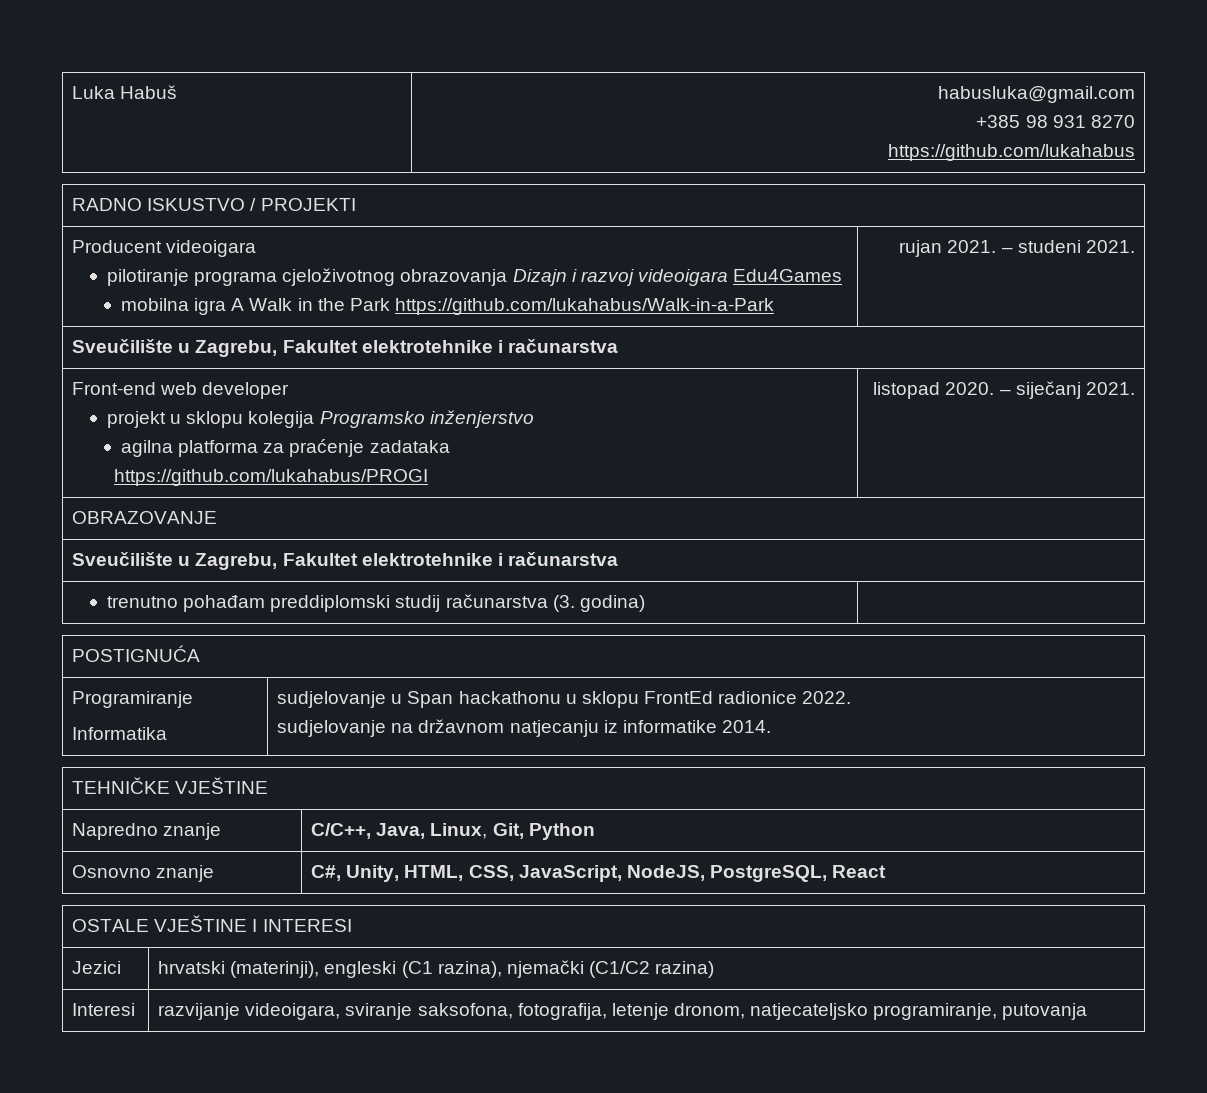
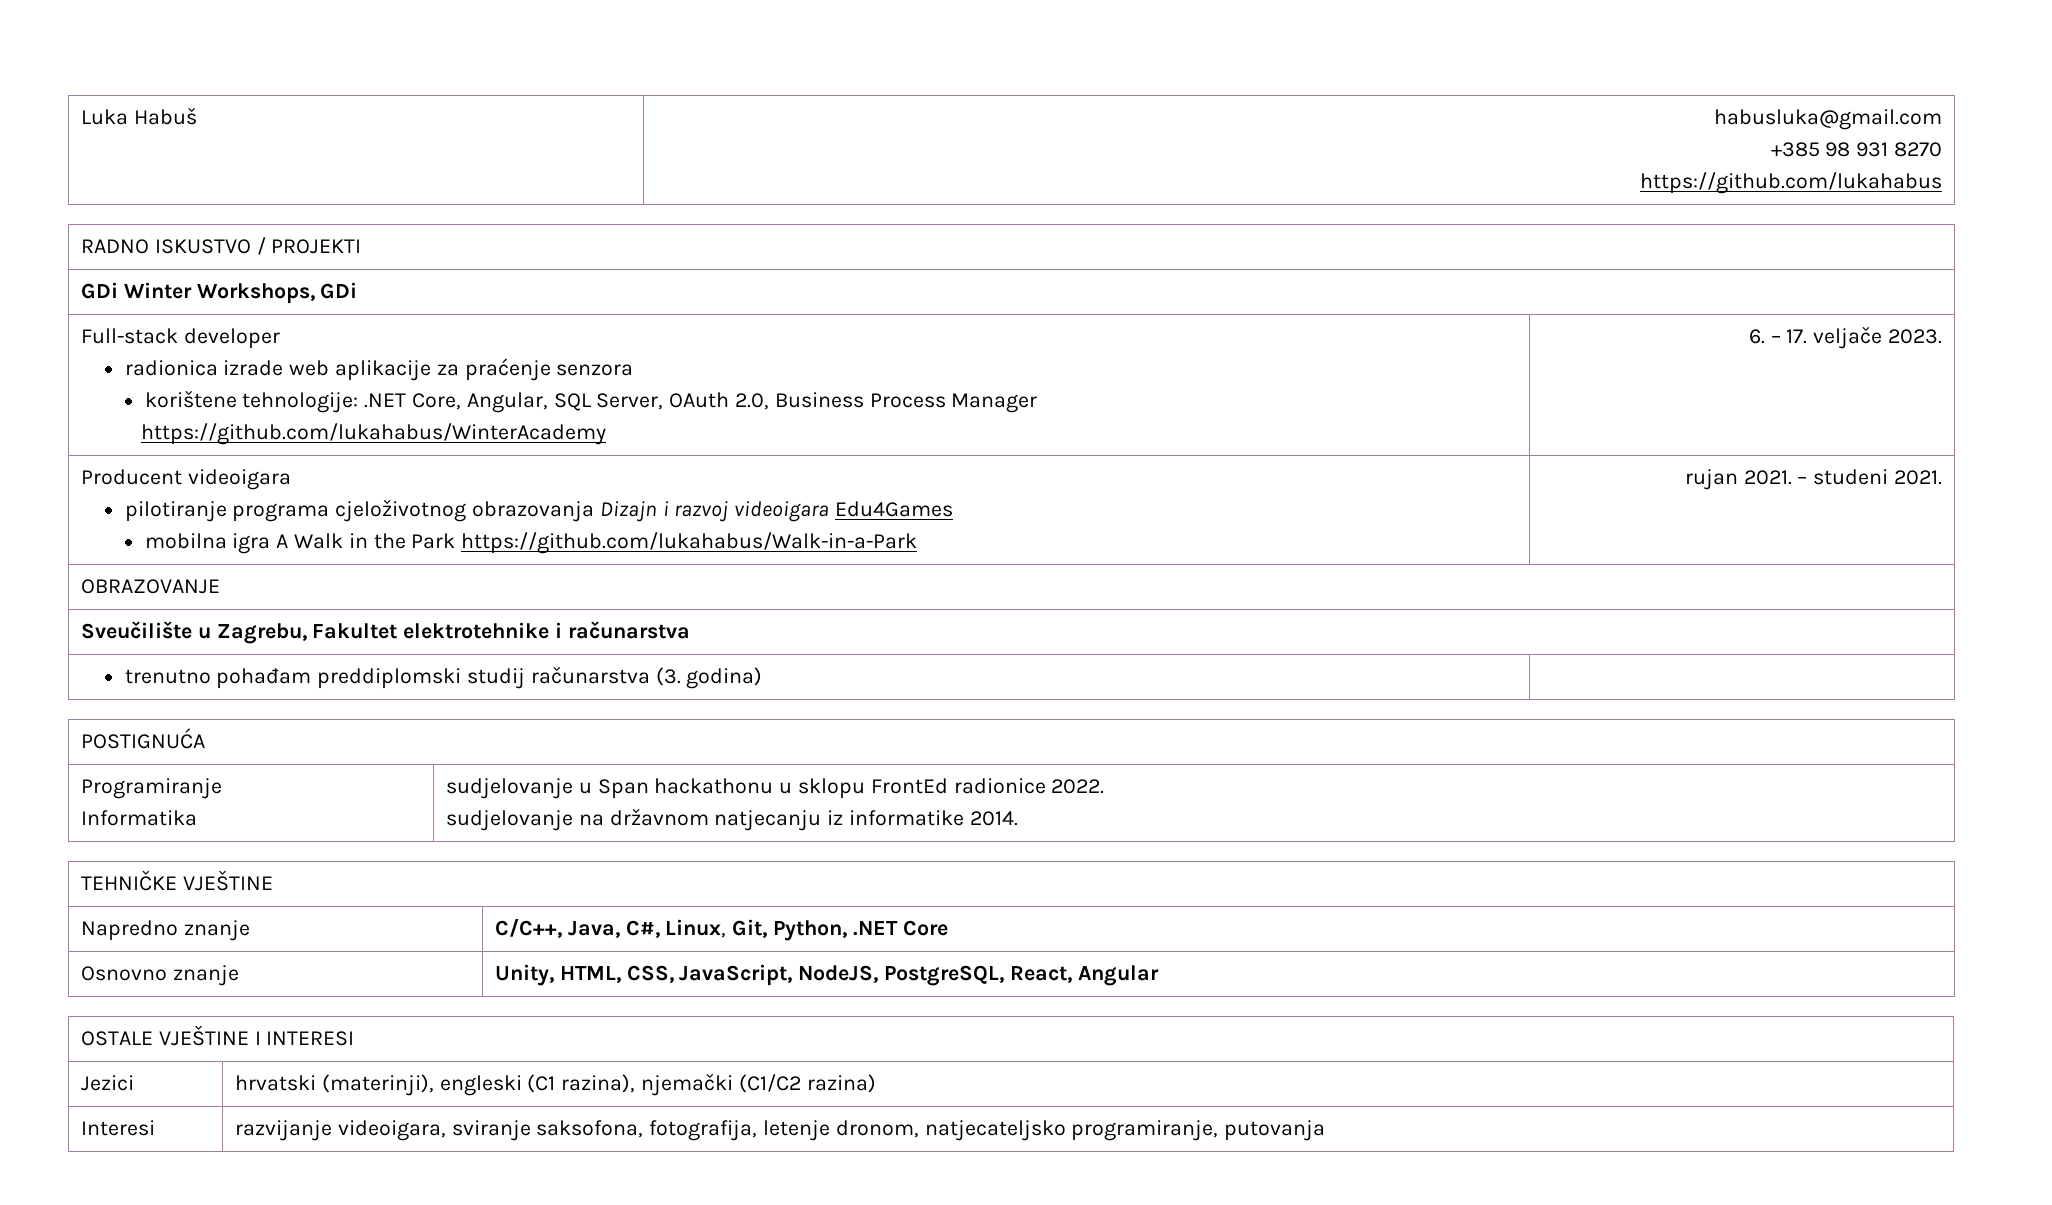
(356, 204) none -> [81,282,358,304] [81,328,280,349] [124,358,634,381] [144,390,1038,413] [140,423,606,445] [1748,326,1942,349] // GDi Winter Workshops, GDi // Full-stack developer // radionica izrade web aplikacije za praćenje senzora // korištene tehnologije: .NET Core, Angular, SQL Server, OAuth 2.0, Business Process Manager // https://github.com/lukahabus/WinterAcademy | 6. – 17. veljače 2023.
[72,339,618,357] [72,382,290,399] [107,410,534,428] [121,439,450,457] [114,469,429,486] [873,381,1135,399] // Sveučilište u Zagrebu, Fakultet elektrotehnike i računarstva // Front-end web developer // projekt u sklopu kolegija Programsko inženjerstvo // agilna platforma za praćenje zadataka // https://github.com/lukahabus/PROGI | listopad 2020. – siječanj 2021. -> (1942, 477) none
(426, 831) none -> [625,920,660,938] C#,
[528,823,595,840] Python -> [773,920,948,941] Python, .NET Core
[311,865,342,881] C#, -> (239, 975) none
[832,865,887,878] React -> [1009,965,1159,986] React, Angular

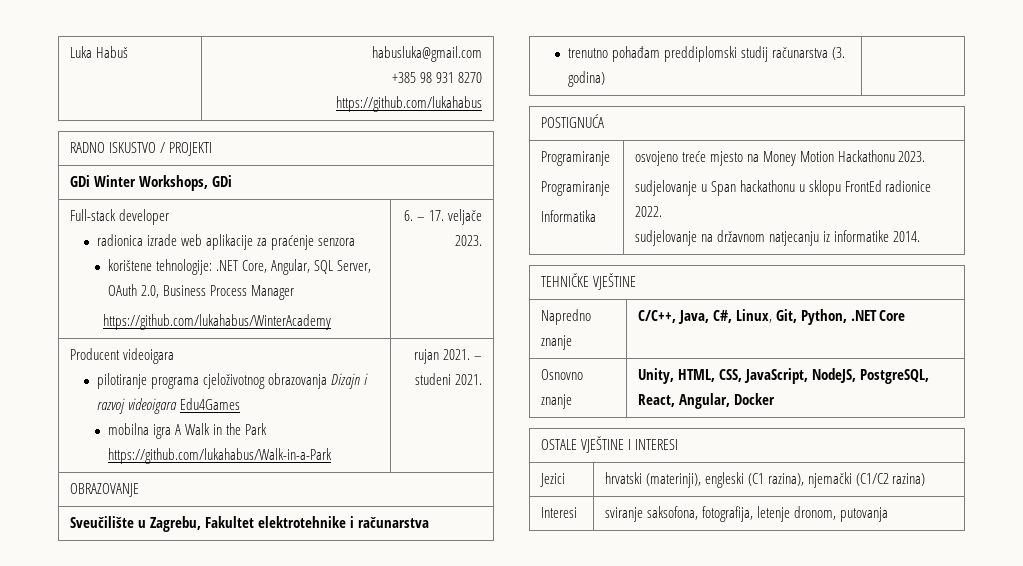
(223, 788) none -> [541,181,611,196] // Programiranje
(198, 818) none -> [635,150,926,166] osvojeno treće mjesto na Money Motion Hackathonu 2023. //
[1077,965,1159,986] Angular -> [678,393,775,409] Angular, Docker
[235,1120,446,1141] razvijanje videoigara, -> (578, 512) none
[924,1120,1219,1141] natjecateljsko programiranje, -> (836, 513) none

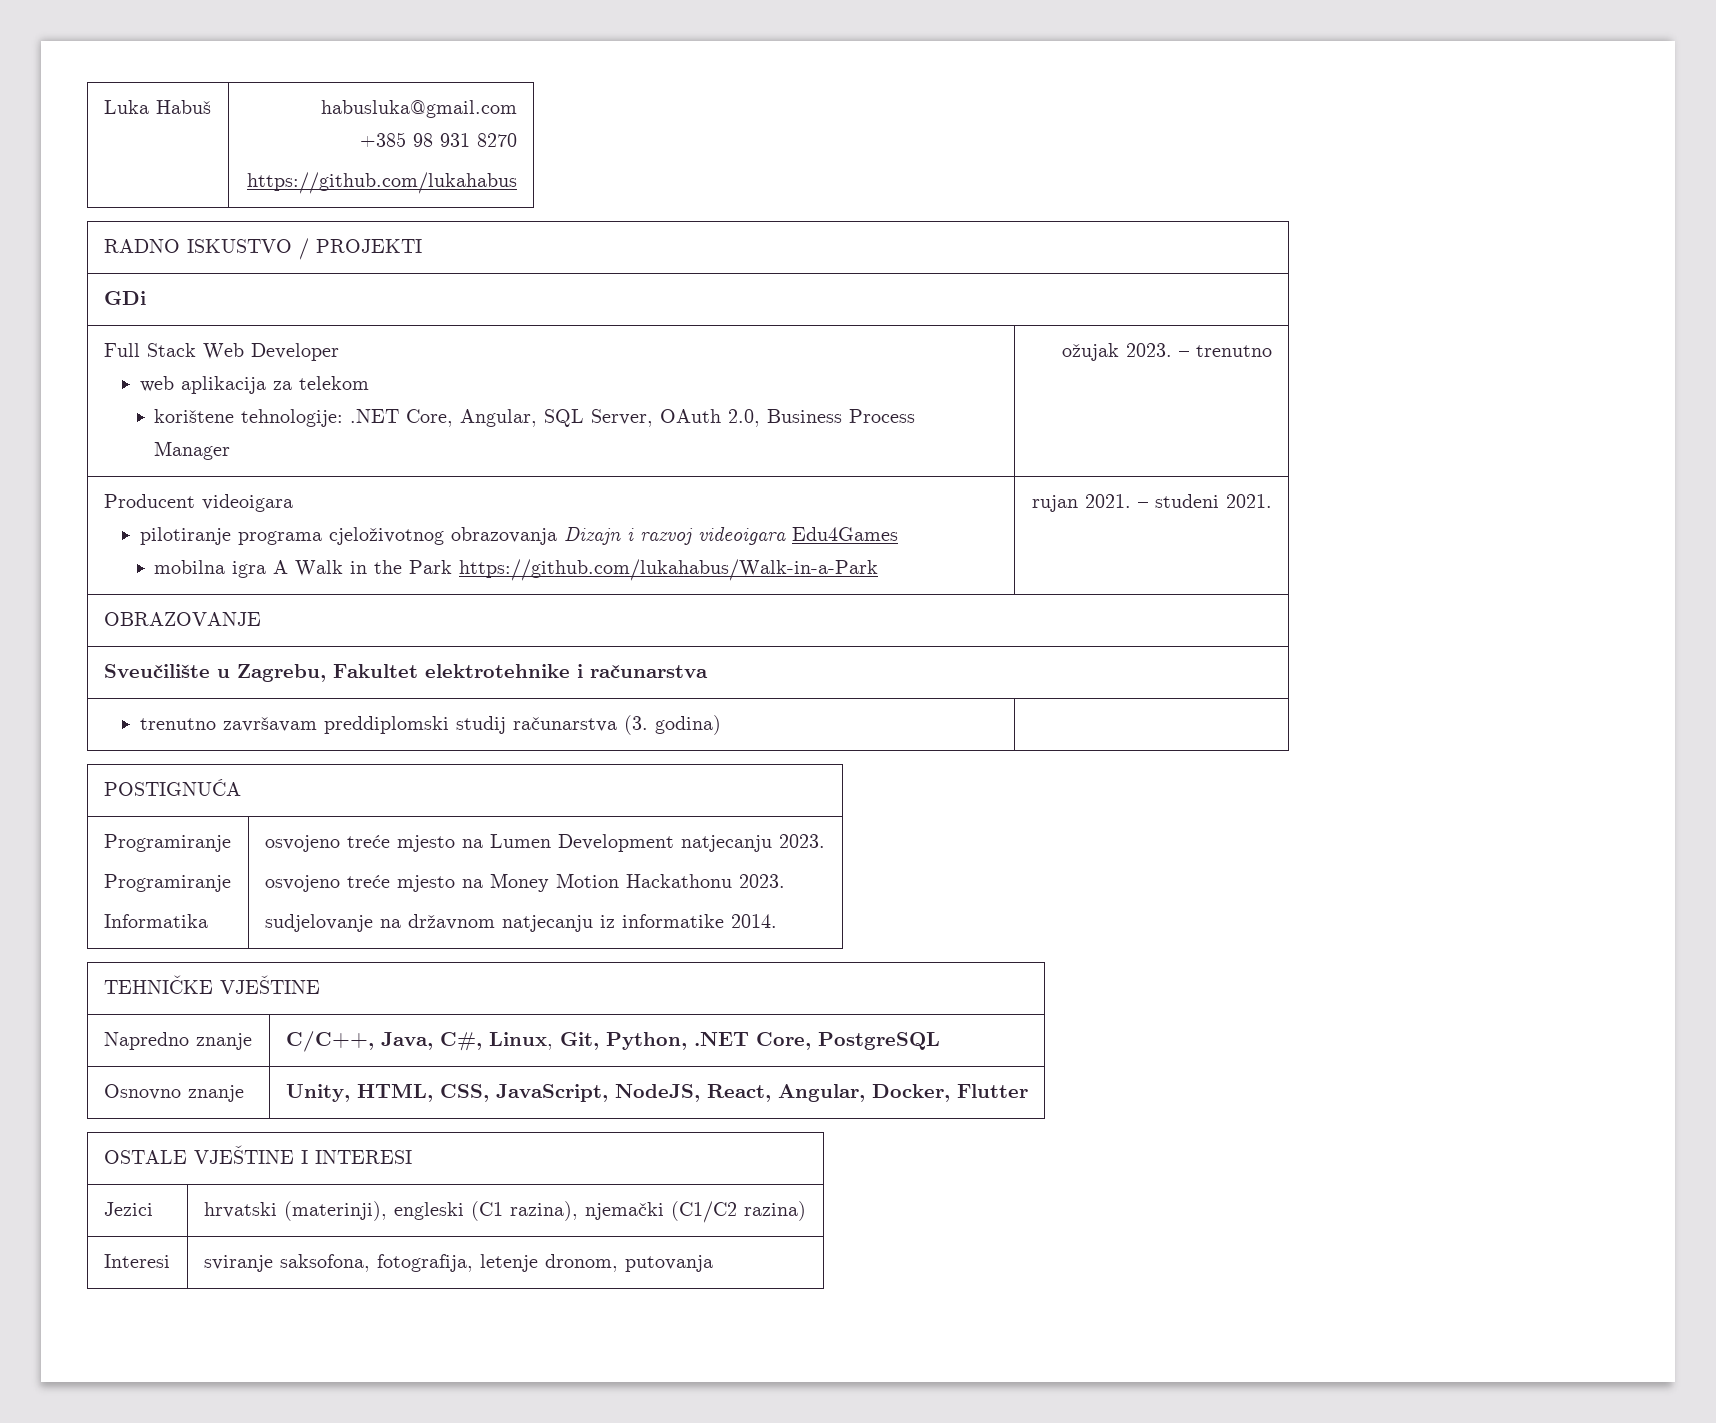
[93,175,232,191] [70,209,169,225] [97,234,355,250] Winter Workshops, GDi // Full-stack developer // radionica izrade web aplikacije za praćenje senzora -> [103,343,339,361] [139,376,369,394] // Full Stack Web Developer // web aplikacija za telekom
[103,314,332,330] [404,209,482,225] [454,235,482,246] // https://github.com/lukahabus/WinterAcademy | 6. – 17. veljače 2023. -> [1062,343,1273,361] | ožujak 2023. – trenutno
[612,46,661,62] pohađam -> [222,717,317,732] završavam
[762,150,926,166] [635,180,932,196] [635,206,663,217] Money Motion Hackathonu 2023. // sudjelovanje u Span hackathonu u sklopu FrontEd radionice 2022. -> [489,834,825,852] [264,873,785,892] Lumen Development natjecanju 2023. // osvojeno treće mjesto na Money Motion Hackathonu 2023.
[879,310,906,321] Core -> [755,1032,940,1050] Core, PostgreSQL
[859,369,929,384] PostgreSQL, -> (700, 1093) none
[733,393,775,405] Docker -> [871,1084,1028,1102] Docker, Flutter

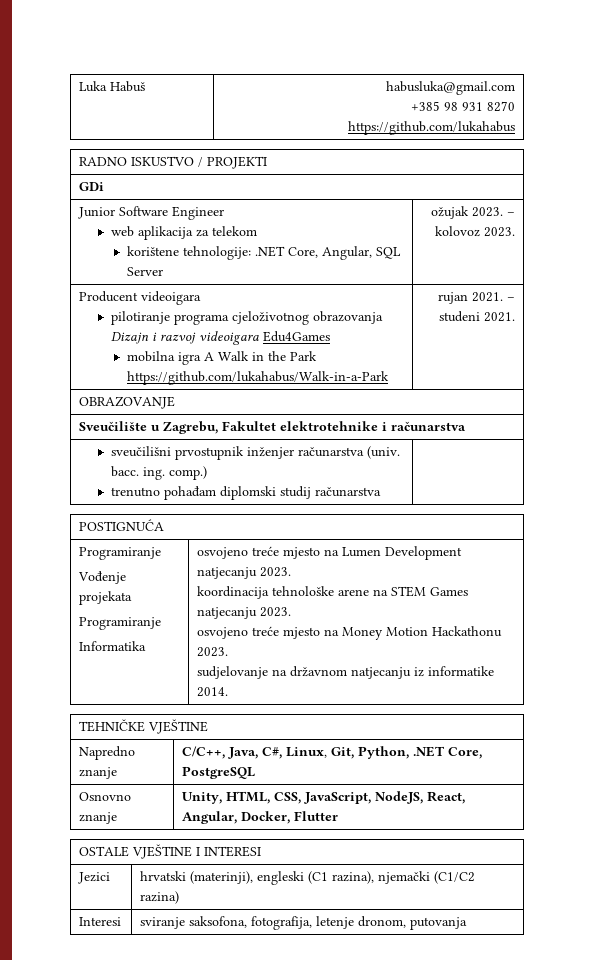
[103,343,339,361] Full Stack Web Developer -> [78,206,225,220] Junior Software Engineer
[591,409,916,427] [154,441,231,460] Server, OAuth 2.0, Business Process Manager -> [126,267,163,276] Server
[1196,345,1273,357] trenutno -> [434,226,515,237] kolovoz 2023.
[139,716,449,734] trenutno završavam preddiplomski -> [110,446,400,460] [110,466,207,480] [110,486,276,500] sveučilišni prvostupnik inženjer računarstva (univ. bacc. ing. comp.) // trenutno pohađam diplomski
[623,715,721,735] (3. godina) -> (381, 492) none
(231, 843) none -> [78,571,127,584] [79,591,133,605] // Vođenje projekata
(825, 841) none -> [197,586,469,599] [197,607,292,619] // koordinacija tehnološke arene na STEM Games natjecanju 2023.

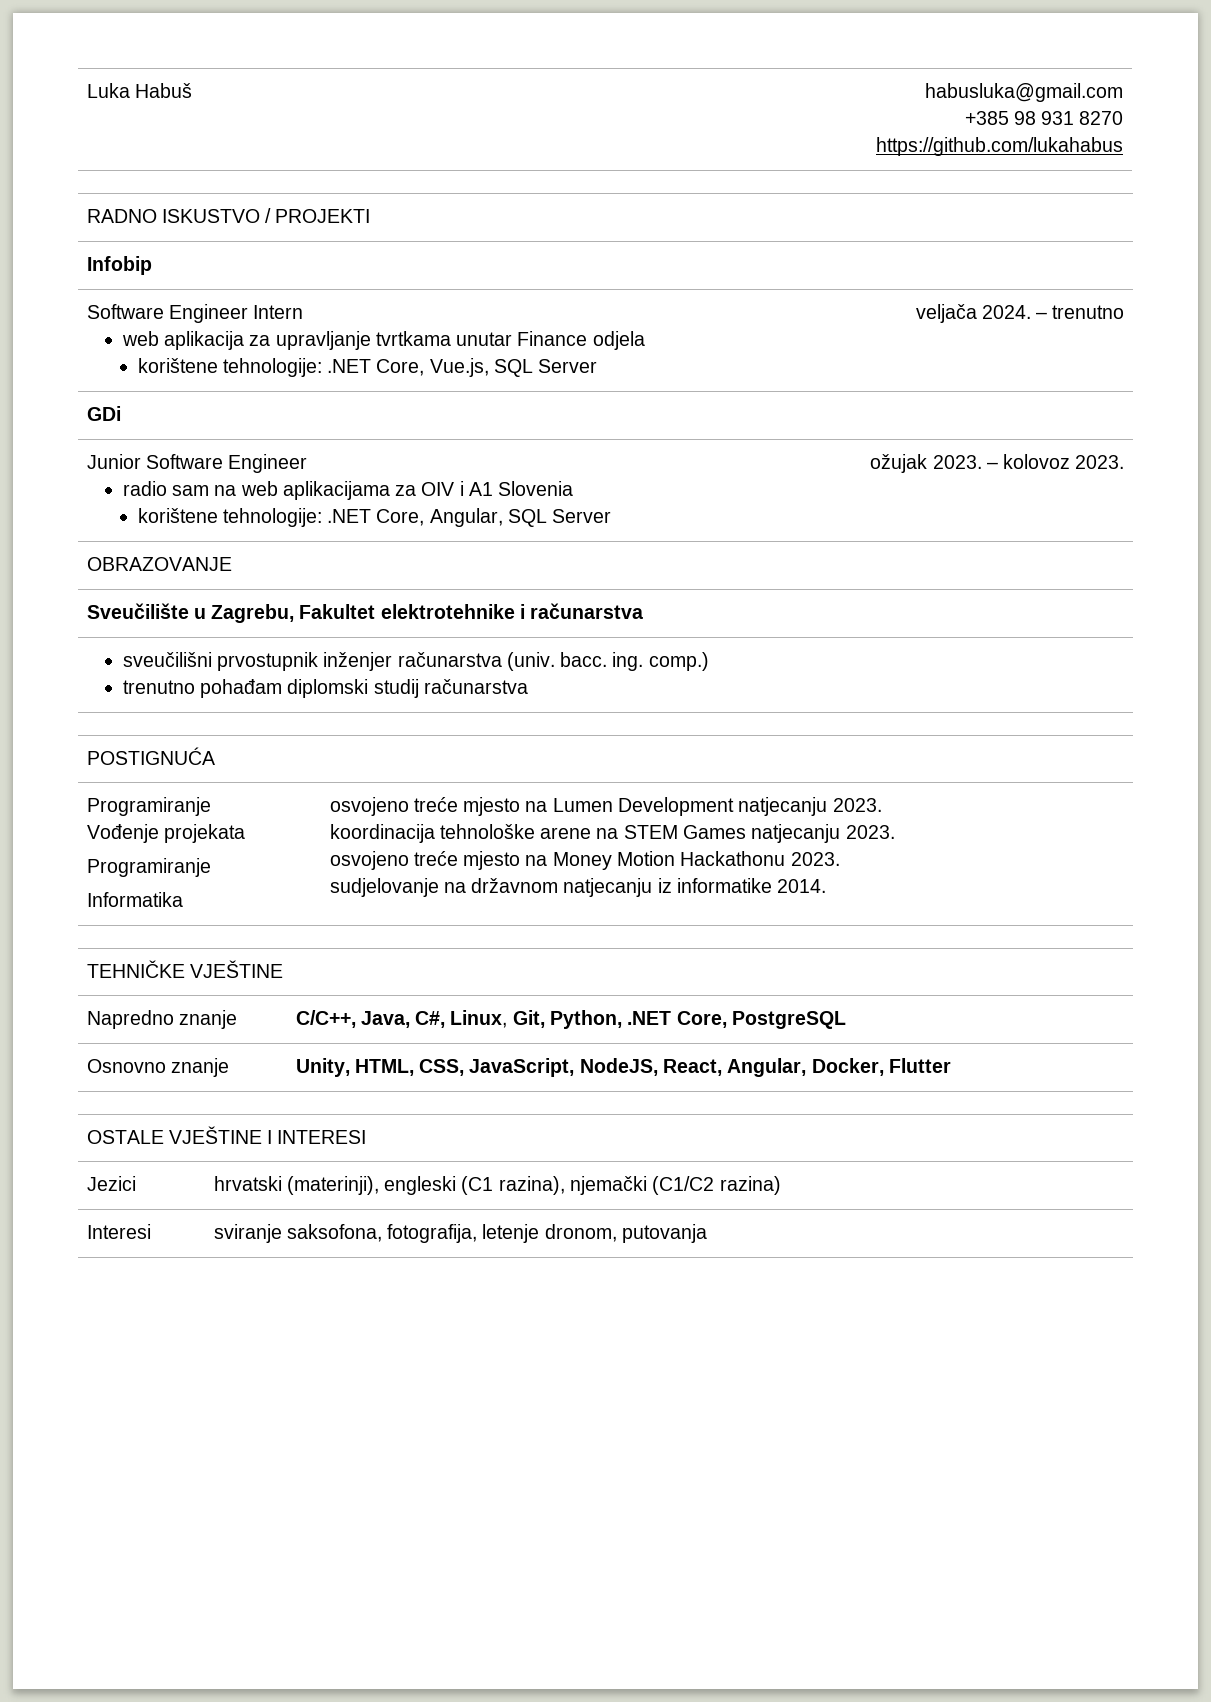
[79,182,105,191] [78,206,225,220] [110,226,257,240] GDi // Junior Software Engineer // web aplikacija za telekom -> [86,256,152,275] [86,304,304,323] [121,331,645,350] [137,358,598,377] [915,304,1125,323] [86,406,121,421] [86,454,308,473] [122,481,574,500] Infobip // Software Engineer Intern // web aplikacija za upravljanje tvrtkama unutar Finance odjela // korištene tehnologije: .NET Core, Vue.js, SQL Server | veljača 2024. – trenutno // GDi // Junior Software Engineer // radio sam na web aplikacijama za OIV i A1 Slovenia
[79,291,202,305] [110,311,383,325] [110,331,330,345] [126,351,317,365] [126,371,389,385] [437,292,515,304] [438,311,515,322] // Producent videoigara // pilotiranje programa cjeloživotnog obrazovanja Dizajn i razvoj videoigara Edu4Games // mobilna igra A Walk in the Park https://github.com/lukahabus/Walk-in-a-Park | rujan 2021. – studeni 2021. -> (1125, 462) none

